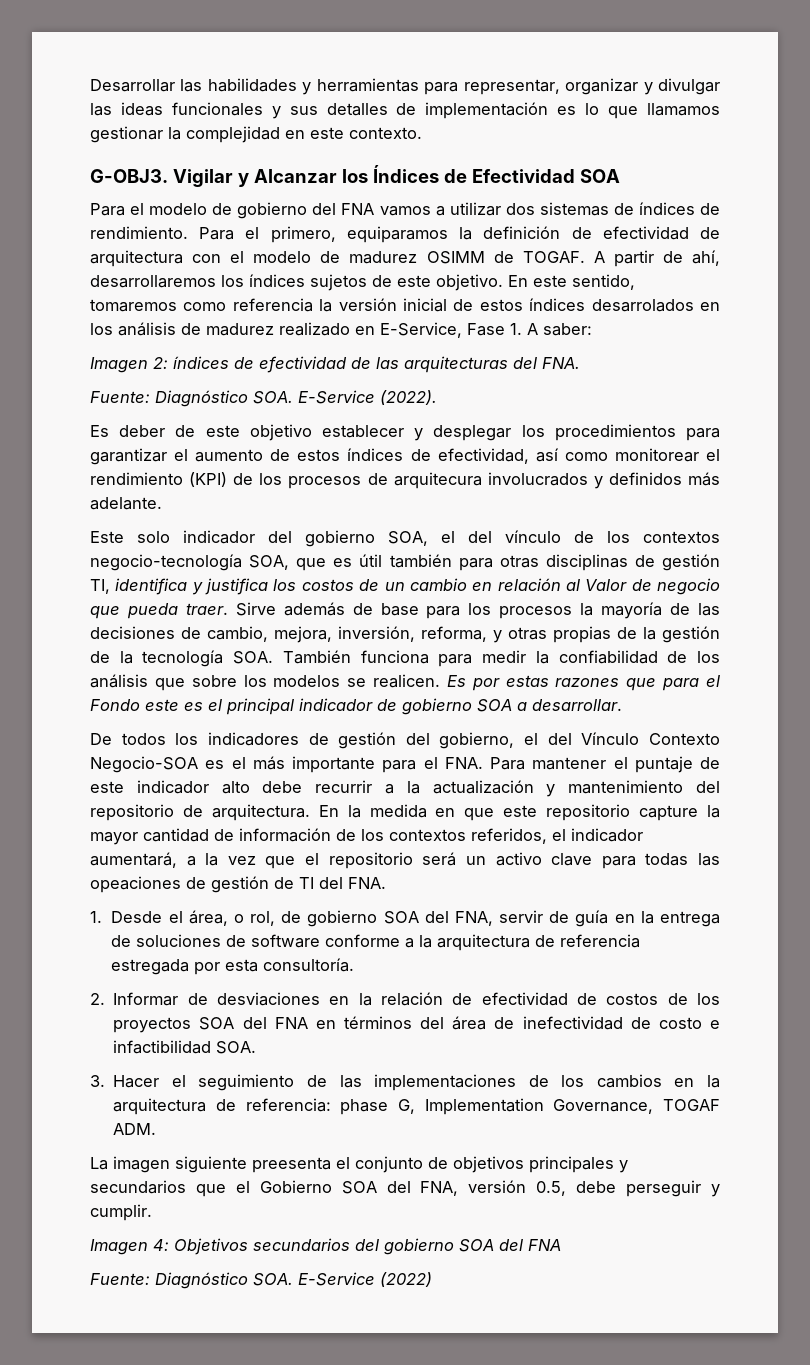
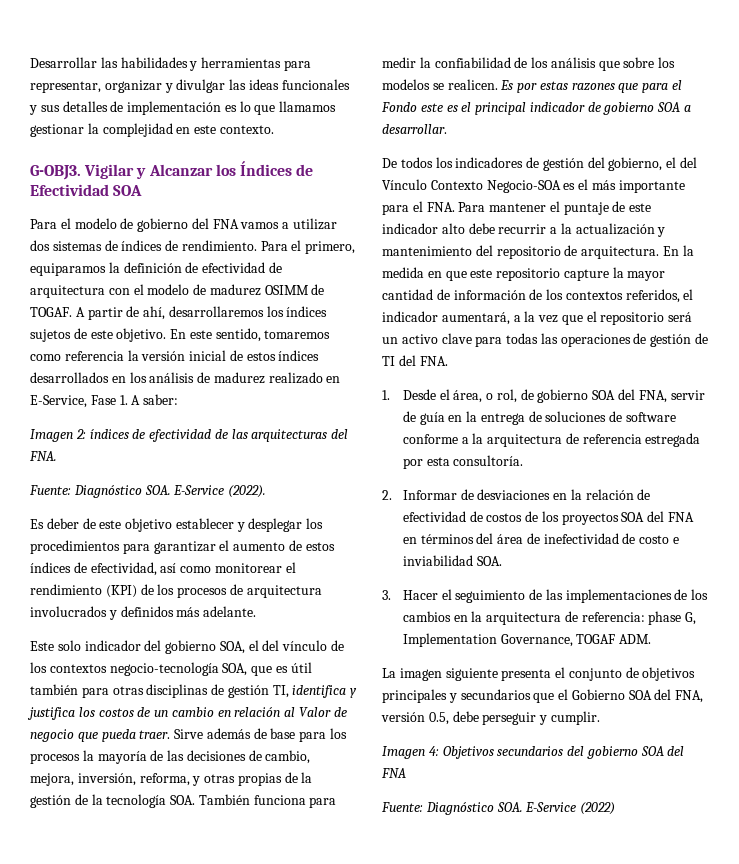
[591,299,694,312] desarrolados -> [30,372,109,383] desarrollados
[393,472,482,489] arquitecura -> [246,585,322,598] arquitectura
[90,876,181,893] opeaciones -> [560,334,631,347] operaciones
[113,1040,212,1054] infactibilidad -> [402,555,473,566] inviabilidad
[252,1157,331,1173] preesenta -> [501,669,552,681] presenta

